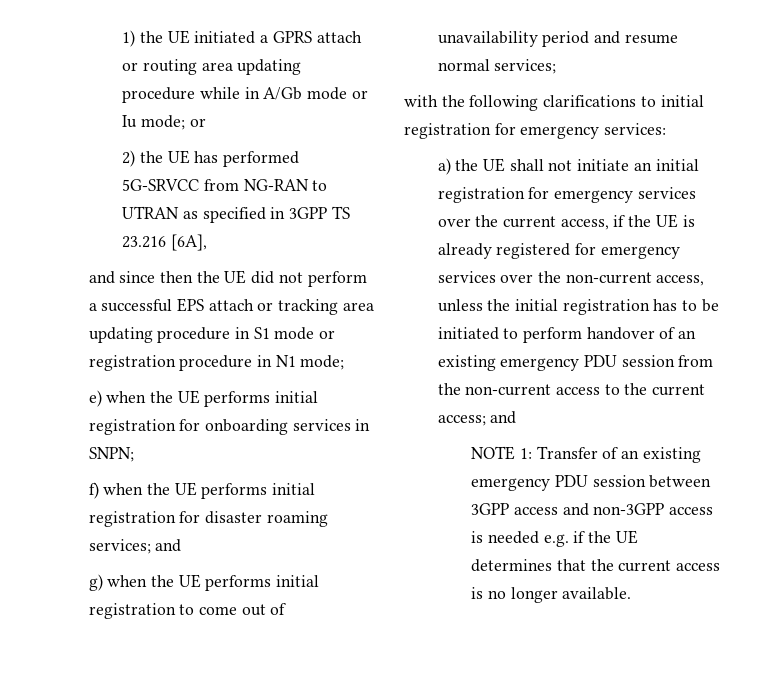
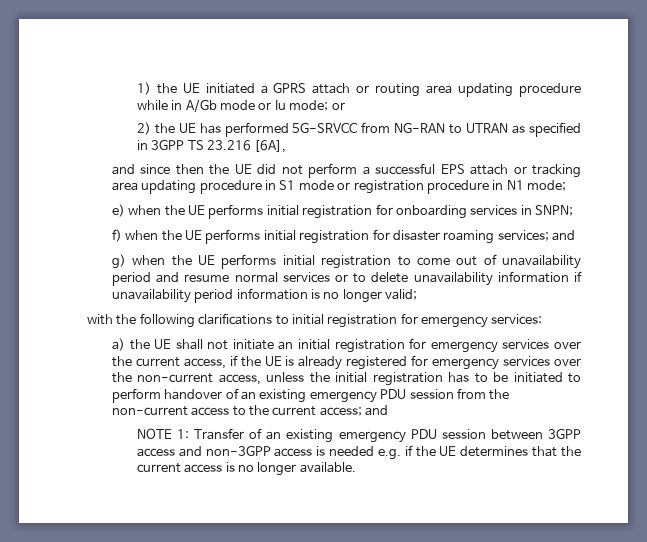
[494,59,557,74] services; -> [282,271,582,286] [111,288,418,303] services or to delete unavailability information if unavailability period information is no longer valid;

